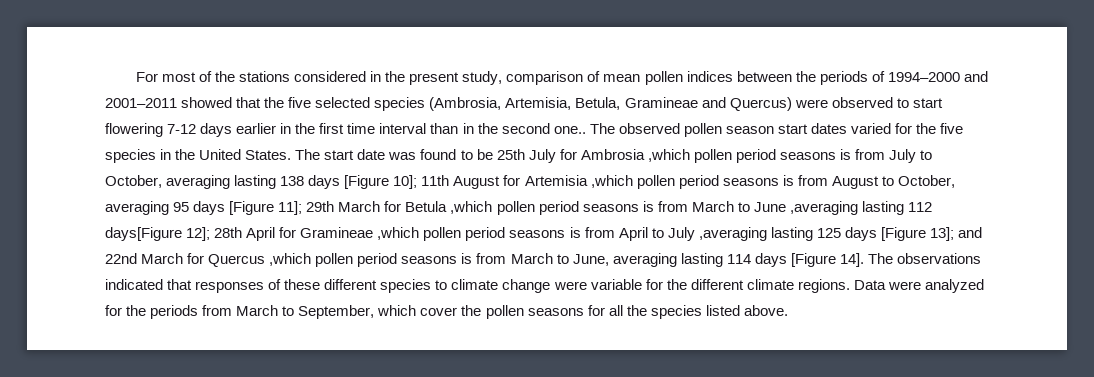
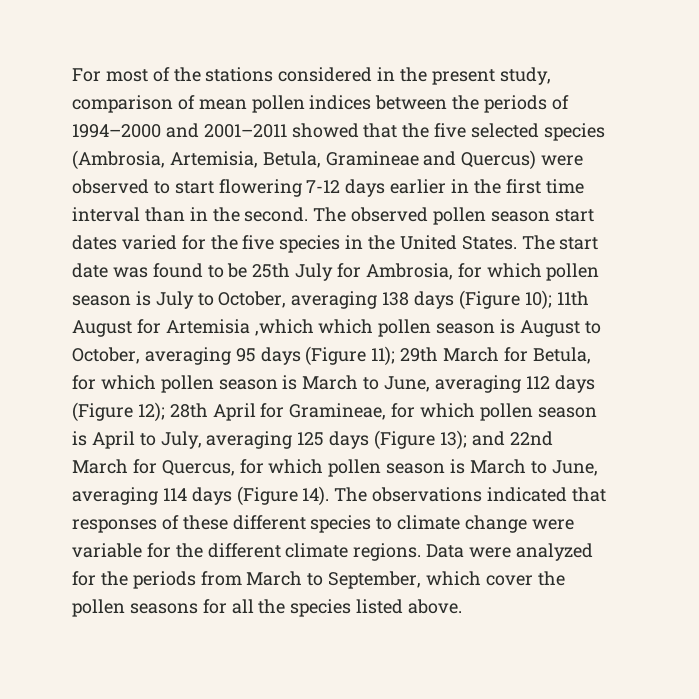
[501,123,586,134] second one.. -> [244,207,309,222] second.
[580,149,886,163] Ambrosia ,which pollen period seasons is from -> [365,263,600,281] [72,291,151,306] Ambrosia, for which pollen season is
[234,175,277,189] lasting -> (378, 300) none
[344,175,418,189] [Figure 10]; -> [458,290,552,310] (Figure 10);
[636,175,828,189] pollen period seasons is from -> [318,319,516,337] which pollen season is
[229,201,303,215] [Figure 11]; -> [305,346,396,366] (Figure 11);
[405,201,932,215] [105,227,983,241] [105,253,723,267] Betula ,which pollen period seasons is from March to June ,averaging lasting 112 days[Figure 12]; 28th April for Gramineae ,which pollen period seasons is from April to July ,averaging lasting 125 days [Figure 13]; and 22nd March for Quercus ,which pollen period seasons is from March to June, averaging lasting -> [532,347,591,364] [72,375,595,393] [72,402,597,422] [72,430,553,450] [72,459,598,477] [72,487,158,505] Betula, for which pollen season is March to June, averaging 112 days (Figure 12); 28th April for Gramineae, for which pollen season is April to July, averaging 125 days (Figure 13); and 22nd March for Quercus, for which pollen season is March to June, averaging
[790,253,864,267] [Figure 14]. -> [236,486,330,506] (Figure 14).

